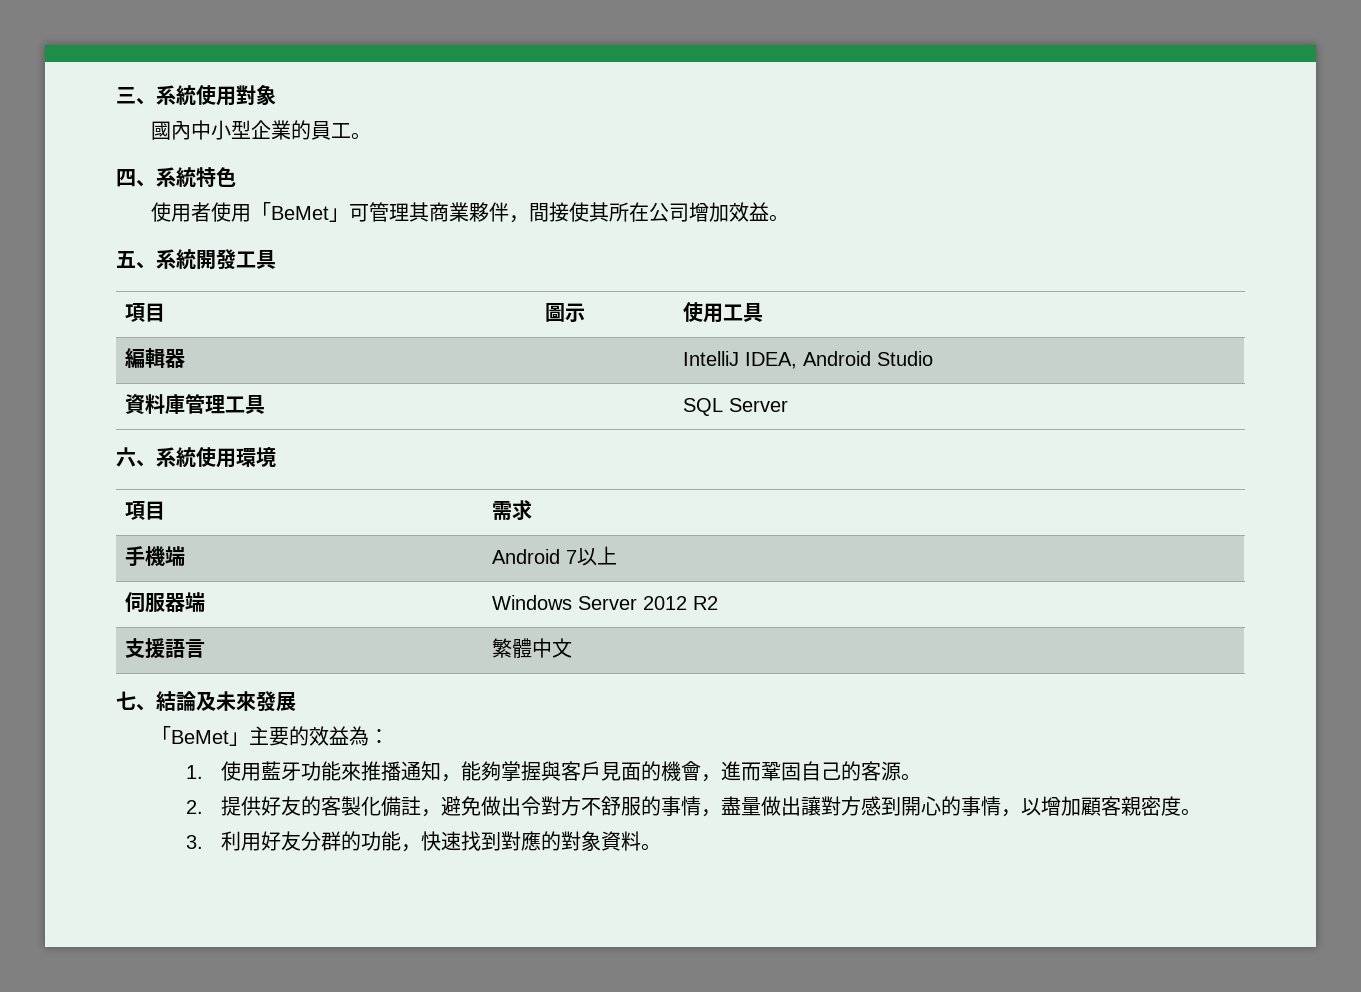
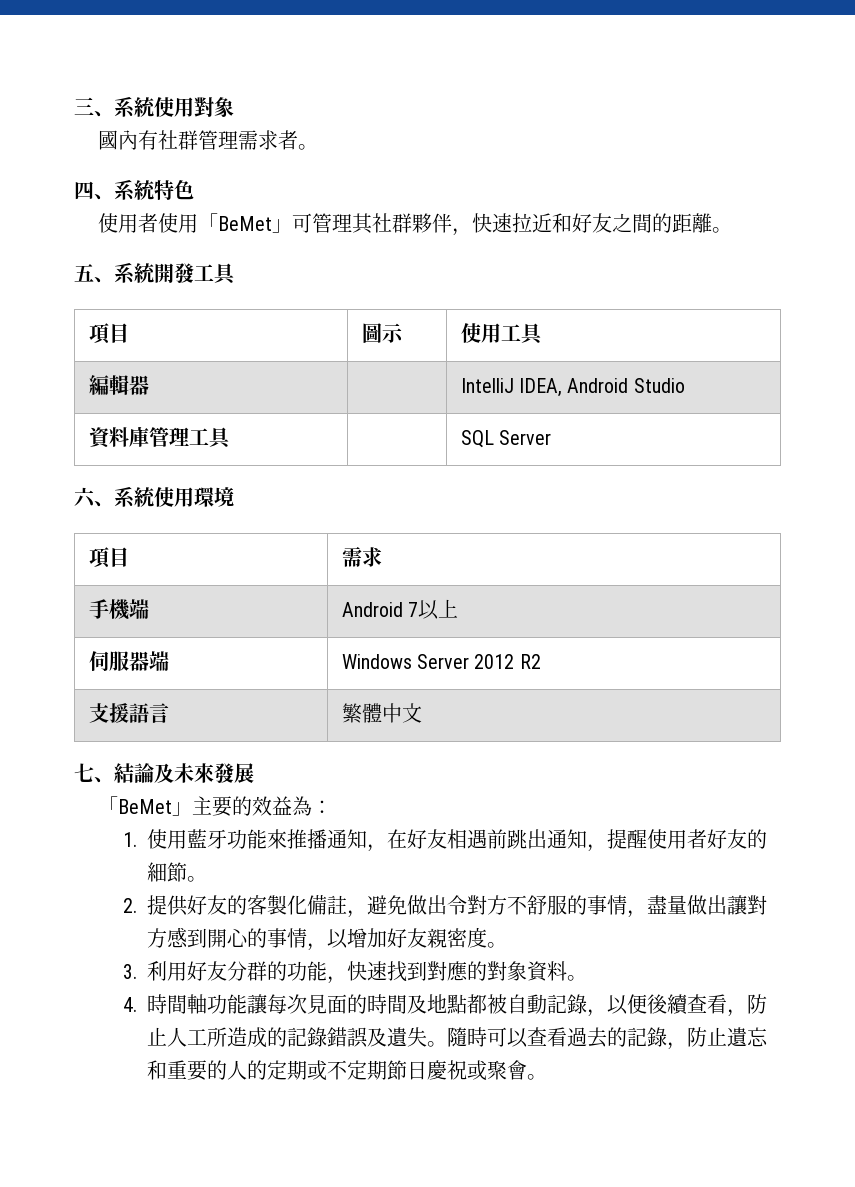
[191,120,352,140] 中小型企業的員工 -> [138,130,299,150] 有社群管理需求者
[429,202,770,223] 商業夥伴，間接使其所在公司增加效益 -> [372,213,713,236] 社群夥伴，快速拉近和好友之間的距離
[461,761,902,782] 能夠掌握與客戶見面的機會，進而鞏固自己的客源 -> [386,829,767,852] [146,862,187,882] 在好友相遇前跳出通知，提醒使用者好友的細節
[1081,796,1122,816] 顧客 -> [386,928,427,948] 好友
(662, 847) none -> [122,994,767,1017] [146,1027,768,1050] [146,1060,547,1081] // 4.時間軸功能讓每次見面的時間及地點都被自動記錄，以便後續查看，防止人工所造成的記錄錯誤及遺失。隨時可以查看過去的記錄，防止遺忘和重要的人的定期或不定期節日慶祝或聚會。

